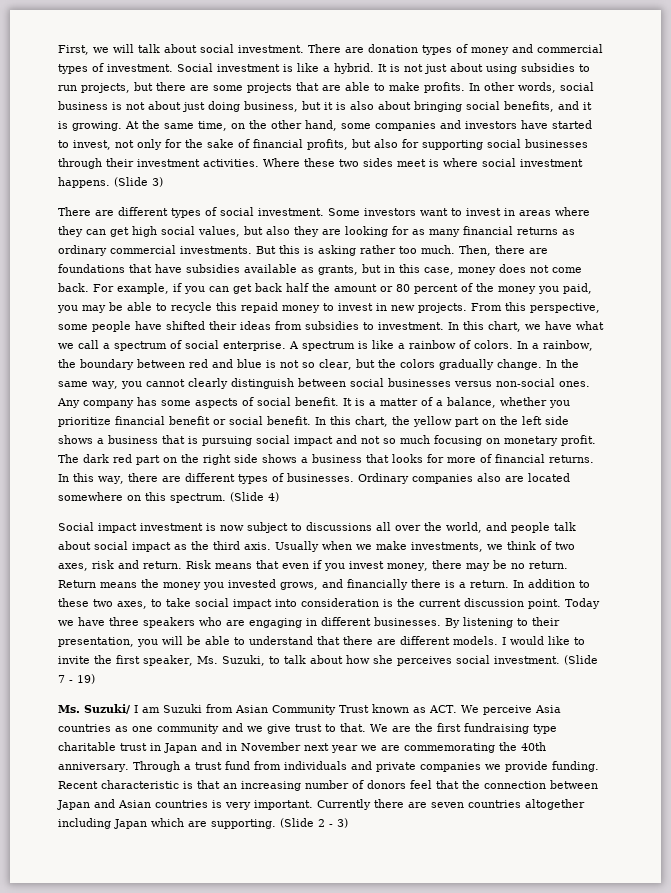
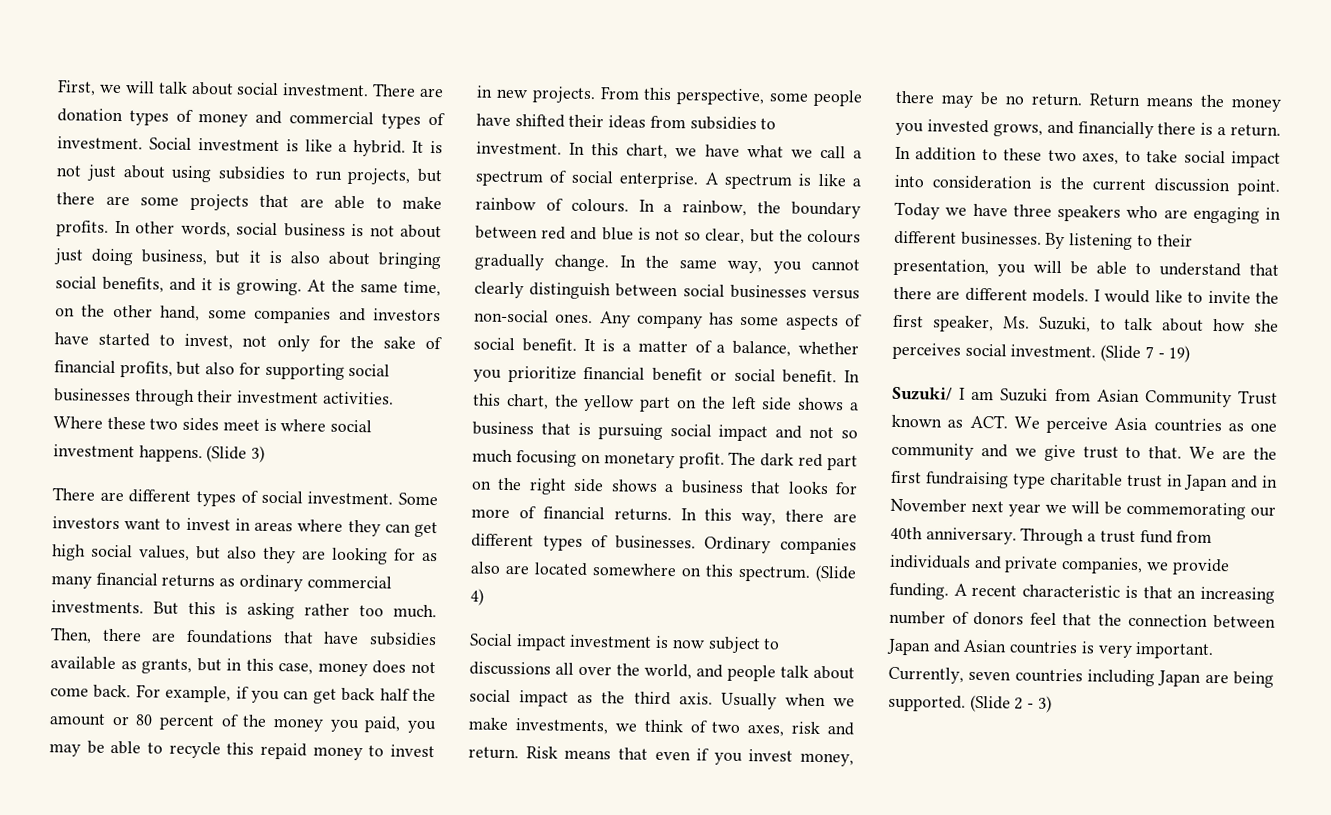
[474,340,513,349] colors. -> [570,198,629,213] colours.
[399,359,435,368] colors -> [807,229,861,244] colours
[58,705,80,713] Ms. -> (1191, 354) none
[381,742,517,753] are commemorating the -> [1071,501,1276,520] will be commemorating our
[419,762,481,772] companies -> [1061,557,1144,575] companies,
[58,781,98,789] Recent -> [953,583,1018,597] A recent
[317,799,427,810] Currently there are -> [888,666,964,684] Currently,
[525,799,585,810] altogether -> (1083, 675) none
[151,818,276,829] which are supporting. -> [1204,671,1274,688] [888,694,966,712] are being supported.

